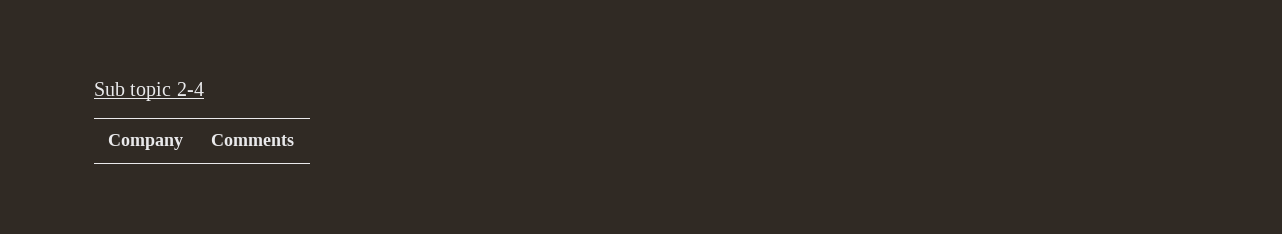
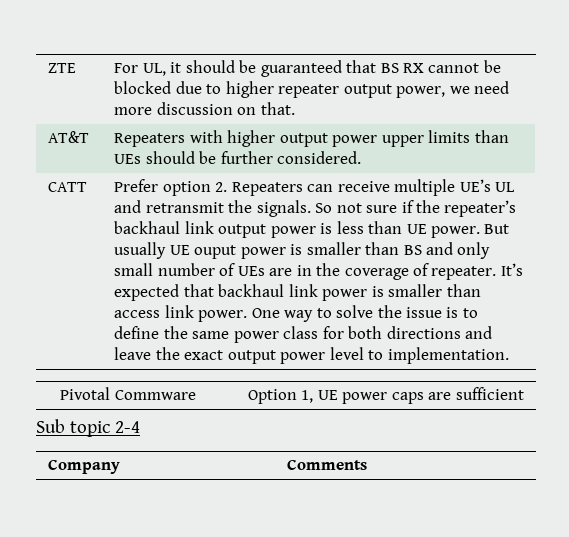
(94, 89) none -> [48,63,77,73] [114,60,501,77] [114,81,509,98] [114,102,295,115] [48,131,90,143] [114,130,509,147] [114,151,362,164] [48,182,88,192] [114,179,515,196] [114,200,517,217] [114,221,510,238] [114,242,491,259] [114,263,523,280] [114,284,481,301] [114,305,478,322] [114,326,492,343] [114,347,509,364] [60,387,196,400] [247,387,524,404] ZTE | For UL, it should be guaranteed that BS RX cannot be blocked due to higher repeater output power, we need more discussion on that. // AT&T | Repeaters with higher output power upper limits than UEs should be further considered. // CATT | Prefer option 2. Repeaters can receive multiple UE’s UL and retransmit the signals. So not sure if the repeater’s backhaul link output power is less than UE power. But usually UE ouput power is smaller than BS and only small number of UEs are in the coverage of repeater. It’s expected that backhaul link power is smaller than access link power. One way to solve the issue is to define the same power class for both directions and leave the exact output power level to implementation. // Pivotal Commware | Option 1, UE power caps are sufficient //

